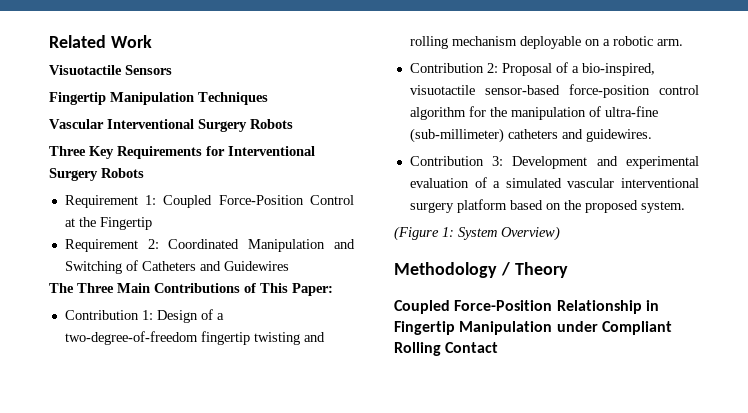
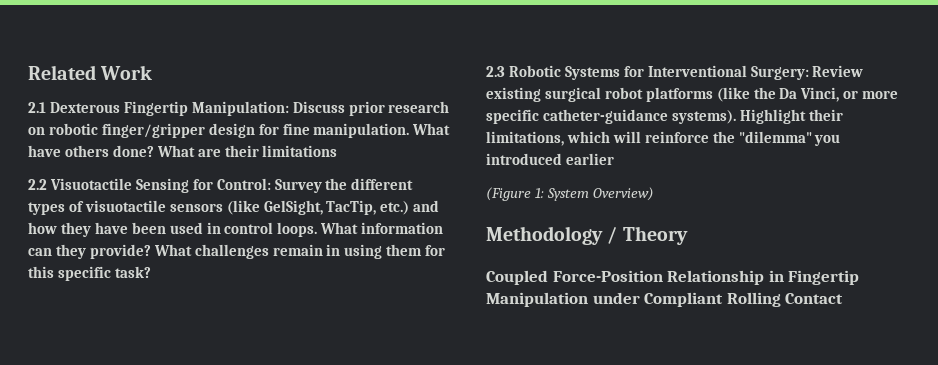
[49,65,172,75] [49,92,268,105] [49,119,293,132] [49,146,315,159] [49,168,144,181] [64,195,354,208] [64,217,152,230] [64,239,355,252] [64,260,289,274] [49,283,333,296] [64,309,224,323] [64,331,325,345] [409,36,683,49] [409,62,655,76] [409,84,699,98] [409,106,658,120] [409,128,652,143] [409,156,699,169] [409,177,699,188] [409,199,685,213] Visuotactile Sensors // Fingertip Manipulation Techniques // Vascular Interventional Surgery Robots // Three Key Requirements for Interventional Surgery Robots // Requirement 1: Coupled Force-Position Control at the Fingertip // Requirement 2: Coordinated Manipulation and Switching of Catheters and Guidewires // The Three Main Contributions of This Paper: // Contribution 1: Design of a two-degree-of-freedom fingertip twisting and rolling mechanism deployable on a robotic arm. // Contribution 2: Proposal of a bio-inspired, visuotactile sensor-based force-position control algorithm for the manipulation of ultra-fine (sub-millimeter) catheters and guidewires. // Contribution 3: Development and experimental evaluation of a simulated vascular interventional surgery platform based on the proposed system. -> [28,101,450,116] [28,123,451,138] [28,145,338,157] [28,178,414,193] [28,200,440,215] [28,222,444,237] [28,244,446,259] [28,266,151,281] [486,65,864,80] [486,87,899,102] [486,109,843,124] [486,131,841,146] [486,153,614,165] 2.1 Dexterous Fingertip Manipulation: Discuss prior research on robotic finger/gripper design for fine manipulation. What have others done? What are their limitations // 2.2 Visuotactile Sensing for Control: Survey the different types of visuotactile sensors (like GelSight, TacTip, etc.) and how they have been used in control loops. What information can they provide? What challenges remain in using them for this specific task? // 2.3 Robotic Systems for Interventional Surgery: Review existing surgical robot platforms (like the Da Vinci, or more specific catheter-guidance systems). Highlight their limitations, which will reinforce the "dilemma" you introduced earlier

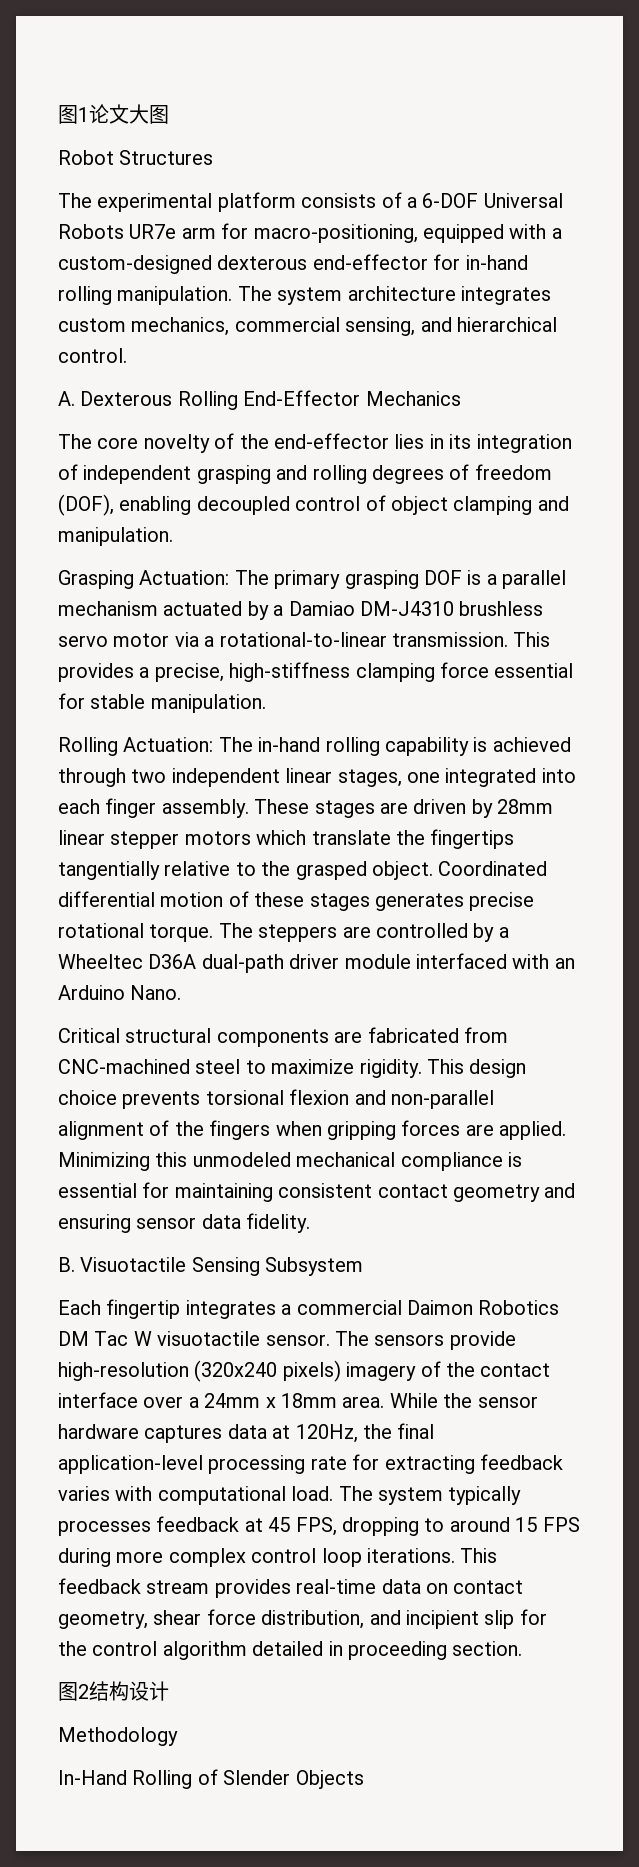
[28,65,153,80] [28,101,450,116] [28,123,451,138] [28,145,338,157] [28,178,414,193] [28,200,440,215] [28,222,444,237] [28,244,446,259] [28,266,151,281] [486,65,864,80] [486,87,899,102] [486,109,843,124] [486,131,841,146] [486,153,614,165] [486,187,654,201] [486,226,688,245] [486,270,860,285] [486,292,844,307] Related Work // 2.1 Dexterous Fingertip Manipulation: Discuss prior research on robotic finger/gripper design for fine manipulation. What have others done? What are their limitations // 2.2 Visuotactile Sensing for Control: Survey the different types of visuotactile sensors (like GelSight, TacTip, etc.) and how they have been used in control loops. What information can they provide? What challenges remain in using them for this specific task? // 2.3 Robotic Systems for Interventional Surgery: Review existing surgical robot platforms (like the Da Vinci, or more specific catheter-guidance systems). Highlight their limitations, which will reinforce the "dilemma" you introduced earlier // (Figure 1: System Overview) // Methodology / Theory // Coupled Force-Position Relationship in Fingertip Manipulation under Compliant Rolling Contact -> [58,104,169,124] [58,150,214,165] [58,192,563,212] [58,223,562,243] [58,254,528,274] [58,286,551,305] [58,317,557,336] [58,348,127,363] [58,390,461,410] [58,433,572,453] [58,464,552,484] [58,494,569,516] [58,527,173,546] [58,570,567,589] [58,601,544,620] [58,632,551,647] [58,662,574,682] [58,693,266,713] [58,737,571,756] [58,768,576,787] [58,798,554,818] [58,829,515,849] [58,861,548,880] [58,891,535,911] [58,923,509,942] [58,953,575,973] [58,985,182,1000] [58,1027,508,1047] [58,1059,527,1078] [58,1089,494,1109] [58,1120,567,1140] [58,1152,522,1171] [58,1182,576,1202] [58,1213,311,1233] [58,1257,364,1276] [58,1299,560,1319] [58,1331,516,1350] [58,1360,551,1382] [58,1392,538,1408] [58,1423,435,1443] [58,1454,563,1474] [58,1486,522,1505] [58,1516,580,1536] [58,1548,498,1567] [58,1578,524,1598] [58,1609,547,1629] [58,1641,523,1660] [58,1681,169,1701] [58,1727,178,1746] [58,1769,364,1789] 图1论文大图 // Robot Structures // The experimental platform consists of a 6-DOF Universal Robots UR7e arm for macro-positioning, equipped with a custom-designed dexterous end-effector for in-hand rolling manipulation. The system architecture integrates custom mechanics, commercial sensing, and hierarchical control. // A. Dexterous Rolling End-Effector Mechanics // The core novelty of the end-effector lies in its integration of independent grasping and rolling degrees of freedom (DOF), enabling decoupled control of object clamping and manipulation. // Grasping Actuation: The primary grasping DOF is a parallel mechanism actuated by a Damiao DM-J4310 brushless servo motor via a rotational-to-linear transmission. This provides a precise, high-stiffness clamping force essential for stable manipulation. // Rolling Actuation: The in-hand rolling capability is achieved through two independent linear stages, one integrated into each finger assembly. These stages are driven by 28mm linear stepper motors which translate the fingertips tangentially relative to the grasped object. Coordinated differential motion of these stages generates precise rotational torque. The steppers are controlled by a Wheeltec D36A dual-path driver module interfaced with an Arduino Nano. // Critical structural components are fabricated from CNC-machined steel to maximize rigidity. This design choice prevents torsional flexion and non-parallel alignment of the fingers when gripping forces are applied. Minimizing this unmodeled mechanical compliance is essential for maintaining consistent contact geometry and ensuring sensor data fidelity. // B. Visuotactile Sensing Subsystem // Each fingertip integrates a commercial Daimon Robotics DM Tac W visuotactile sensor. The sensors provide high-resolution (320x240 pixels) imagery of the contact interface over a 24mm x 18mm area. While the sensor hardware captures data at 120Hz, the final application-level processing rate for extracting feedback varies with computational load. The system typically processes feedback at 45 FPS, dropping to around 15 FPS during more complex control loop iterations. This feedback stream provides real-time data on contact geometry, shear force distribution, and incipient slip for the control algorithm detailed in proceeding section. // 图2结构设计 // Methodology // In-Hand Rolling of Slender Objects

